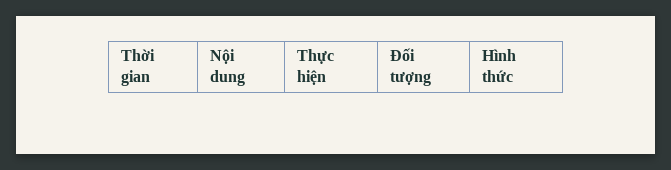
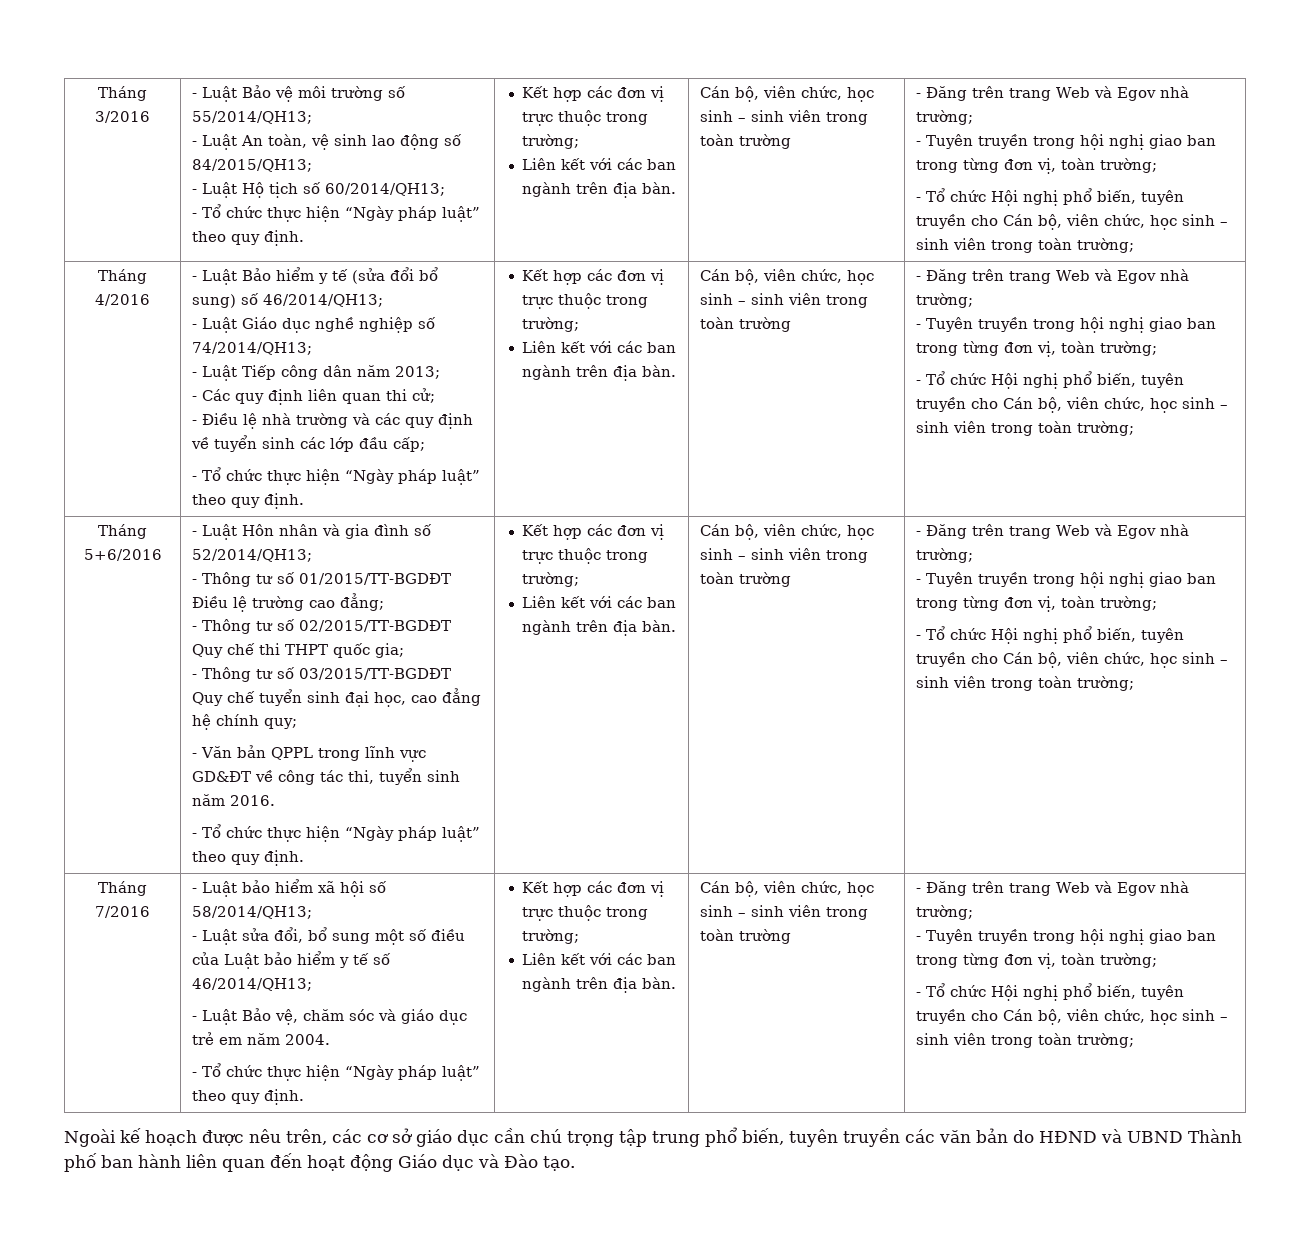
[120,49,155,61] [120,70,150,86] [209,49,235,64] [209,70,245,86] [296,49,334,64] [296,70,326,85] [389,48,415,61] [389,72,431,86] [481,49,516,61] [481,70,513,82] Thời gian | Nội dung | Thực hiện | Đối tượng | Hình thức -> [98,86,147,101] [95,111,150,123] [191,85,406,102] [191,111,312,124] [191,134,462,150] [191,159,312,172] [191,182,445,198] [191,204,480,222] [191,230,304,246] [522,86,665,102] [522,110,649,126] [522,134,580,149] [522,158,677,170] [522,182,677,198] [699,86,874,102] [699,110,868,125] [699,134,791,149] [915,86,1189,101] [915,110,973,125] [915,134,1216,150] [915,158,1157,174] [915,188,1184,206] [915,214,1228,230] [915,238,1134,253] [98,269,147,284] [95,294,150,306] [191,267,438,285] [191,293,383,308] [191,317,436,333] [191,342,312,355] [191,365,440,381] [191,388,435,405] [191,413,473,429] [190,435,425,452] [191,467,480,485] [191,493,304,509] [522,269,665,285] [522,293,649,309] [522,317,580,332] [522,341,677,353] [522,365,677,381] [699,269,874,285] [699,293,868,308] [699,317,791,332] [915,269,1189,284] [915,293,973,308] [915,317,1216,333] [915,341,1157,357] [915,371,1184,389] [915,397,1228,413] [915,421,1134,436] [98,524,147,539] [83,549,162,561] [191,524,432,540] [191,549,312,562] [191,572,451,587] [191,593,384,612] [191,619,451,634] [191,643,404,658] [191,667,451,682] [191,688,481,707] [191,714,297,730] [191,745,426,762] [191,768,460,785] [191,794,275,806] [191,824,480,842] [191,850,304,866] [522,524,665,540] [522,548,649,564] [522,572,580,587] [522,596,677,608] [522,620,677,636] [699,524,874,540] [699,548,868,563] [699,572,791,587] [915,524,1189,539] [915,548,973,563] [915,572,1216,588] [915,596,1157,612] [915,626,1184,644] [915,652,1228,668] [915,676,1134,691] [98,881,147,896] [95,906,150,918] [191,879,387,897] [191,906,312,919] [191,927,465,945] [191,951,391,969] [191,978,312,991] [191,1008,467,1025] [191,1032,330,1045] [191,1063,480,1081] [191,1089,304,1105] [522,881,665,897] [522,905,649,921] [522,929,580,944] [522,953,677,965] [522,977,677,993] [699,881,874,897] [699,905,868,920] [699,929,791,944] [915,881,1189,896] [915,905,973,920] [915,929,1216,945] [915,953,1157,969] [915,983,1184,1001] [915,1009,1228,1025] [915,1033,1134,1048] [64,1127,1242,1147] [64,1153,575,1172] Tháng 3/2016 | - Luật Bảo vệ môi trường số 55/2014/QH13; // - Luật An toàn, vệ sinh lao động số 84/2015/QH13; // - Luật Hộ tịch số 60/2014/QH13; // - Tổ chức thực hiện “Ngày pháp luật” theo quy định. | Kết hợp các đơn vị trực thuộc trong trường; // Liên kết với các ban ngành trên địa bàn. | Cán bộ, viên chức, học sinh – sinh viên trong toàn trường | - Đăng trên trang Web và Egov nhà trường; // - Tuyên truyền trong hội nghị giao ban trong từng đơn vị, toàn trường; // - Tổ chức Hội nghị phổ biến, tuyên truyền cho Cán bộ, viên chức, học sinh – sinh viên trong toàn trường; // Tháng 4/2016 | - Luật Bảo hiểm y tế (sửa đổi bổ sung) số 46/2014/QH13; // - Luật Giáo dục nghề nghiệp số 74/2014/QH13; // - Luật Tiếp công dân năm 2013; // - Các quy định liên quan thi cử; // - Điều lệ nhà trường và các quy định về tuyển sinh các lớp đầu cấp; // - Tổ chức thực hiện “Ngày pháp luật” theo quy định. | Kết hợp các đơn vị trực thuộc trong trường; // Liên kết với các ban ngành trên địa bàn. | Cán bộ, viên chức, học sinh – sinh viên trong toàn trường | - Đăng trên trang Web và Egov nhà trường; // - Tuyên truyền trong hội nghị giao ban trong từng đơn vị, toàn trường; // - Tổ chức Hội nghị phổ biến, tuyên truyền cho Cán bộ, viên chức, học sinh – sinh viên trong toàn trường; // Tháng 5+6/2016 | - Luật Hôn nhân và gia đình số 52/2014/QH13; // - Thông tư số 01/2015/TT-BGDĐT Điều lệ trường cao đẳng; // - Thông tư số 02/2015/TT-BGDĐT Quy chế thi THPT quốc gia; // - Thông tư số 03/2015/TT-BGDĐT Quy chế tuyển sinh đại học, cao đẳng hệ chính quy; // - Văn bản QPPL trong lĩnh vực GD&ĐT về công tác thi, tuyển sinh năm 2016. // - Tổ chức thực hiện “Ngày pháp luật” theo quy định. | Kết hợp các đơn vị trực thuộc trong trường; // Liên kết với các ban ngành trên địa bàn. | Cán bộ, viên chức, học sinh – sinh viên trong toàn trường | - Đăng trên trang Web và Egov nhà trường; // - Tuyên truyền trong hội nghị giao ban trong từng đơn vị, toàn trường; // - Tổ chức Hội nghị phổ biến, tuyên truyền cho Cán bộ, viên chức, học sinh – sinh viên trong toàn trường; // Tháng 7/2016 | - Luật bảo hiểm xã hội số 58/2014/QH13; // - Luật sửa đổi, bổ sung một số điều của Luật bảo hiểm y tế số 46/2014/QH13; // - Luật Bảo vệ, chăm sóc và giáo dục trẻ em năm 2004. // - Tổ chức thực hiện “Ngày pháp luật” theo quy định. | Kết hợp các đơn vị trực thuộc trong trường; // Liên kết với các ban ngành trên địa bàn. | Cán bộ, viên chức, học sinh – sinh viên trong toàn trường | - Đăng trên trang Web và Egov nhà trường; // - Tuyên truyền trong hội nghị giao ban trong từng đơn vị, toàn trường; // - Tổ chức Hội nghị phổ biến, tuyên truyền cho Cán bộ, viên chức, học sinh – sinh viên trong toàn trường; // Ngoài kế hoạch được nêu trên, các cơ sở giáo dục cần chú trọng tập trung phổ biến, tuyên truyền các văn bản do HĐND và UBND Thành phố ban hành liên quan đến hoạt động Giáo dục và Đào tạo.

